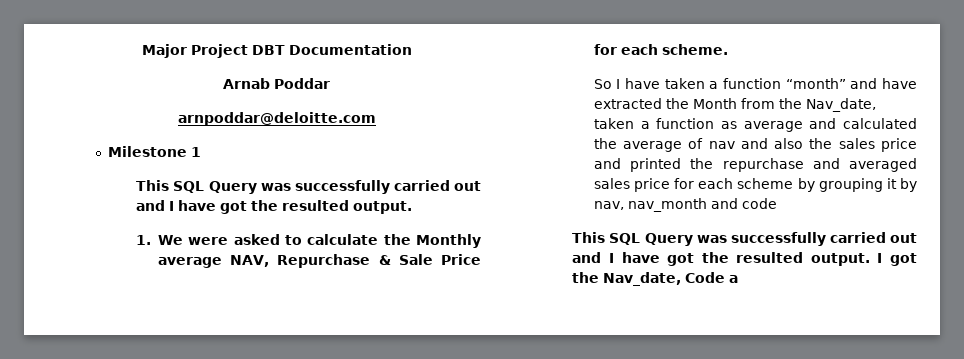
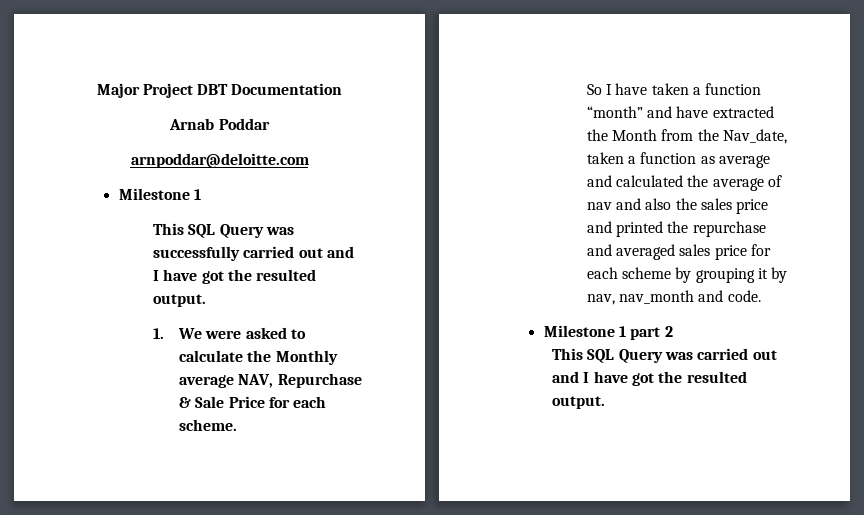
[741,198,777,209] [572,232,917,246] [572,252,917,266] [572,272,739,286] code // This SQL Query was successfully carried out and I have got the resulted output. I got the Nav_date, Code a -> [727,290,761,302] [543,325,673,340] [552,348,777,363] [552,371,747,386] [552,396,606,409] code. // Milestone 1 part 2 // This SQL Query was carried out and I have got the resulted output.

